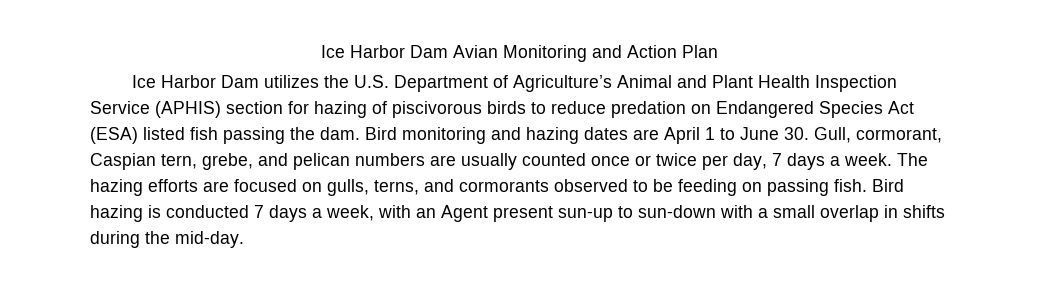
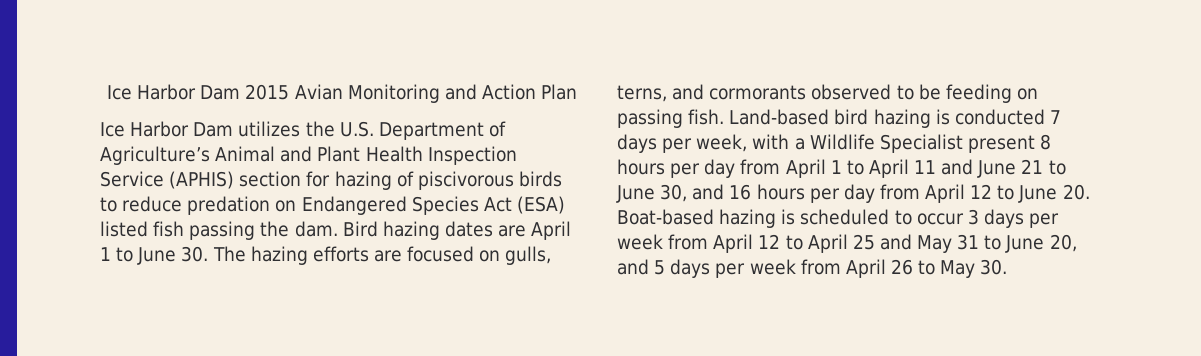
[321,45,448,58] Ice Harbor Dam -> [106,84,290,100] Ice Harbor Dam 2015
[402,127,521,144] monitoring and -> (378, 229) none
[814,127,942,143] [90,153,892,170] Gull, cormorant, Caspian tern, grebe, and pelican numbers are usually counted once or twice per day, 7 days a week. -> (209, 254) none
[872,179,904,192] Bird -> [729,109,869,125] Land-based bird
[312,208,322,218] a -> [662,138,693,153] per
[416,205,945,222] [90,231,244,248] an Agent present sun-up to sun-down with a small overlap in shifts during the mid-day. -> [794,134,1052,153] [617,159,1066,178] [616,184,1090,203] [617,209,1060,228] [617,234,1077,253] [617,259,1008,278] a Wildlife Specialist present 8 hours per day from April 1 to April 11 and June 21 to June 30, and 16 hours per day from April 12 to June 20. Boat-based hazing is scheduled to occur 3 days per week from April 12 to April 25 and May 31 to June 20, and 5 days per week from April 26 to May 30.

